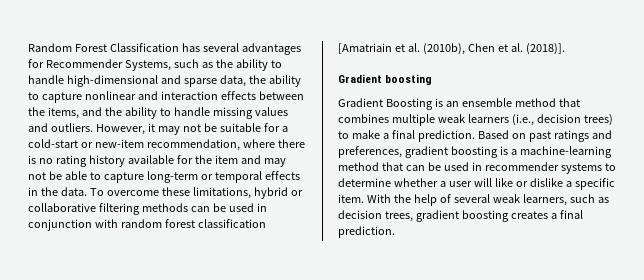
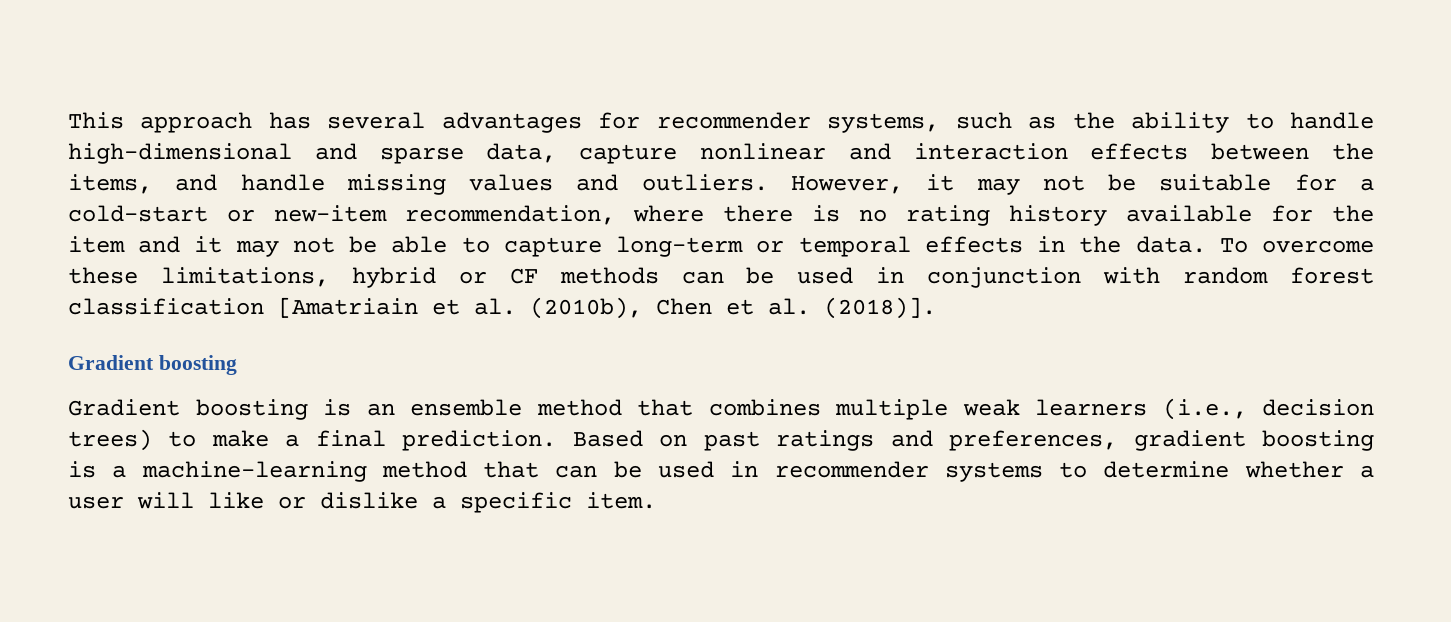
[28,43,179,52] Random Forest Classification -> [68,112,253,133] This approach
[45,59,171,71] Recommender Systems, -> [656,112,940,133] recommender systems,
[248,75,301,87] [28,92,39,100] the ability to -> (557, 153) none
[104,107,171,119] the ability to -> (218, 182) none
(261, 159) none -> [194,236,223,253] it
[28,203,140,215] collaborative filtering -> [509,268,538,284] CF
[385,98,433,110] Boosting -> [195,399,308,420] boosting
[366,194,609,206] [338,210,583,222] [338,226,395,238] With the help of several weak learners, such as decision trees, gradient boosting creates a final prediction. -> (656, 500) none

